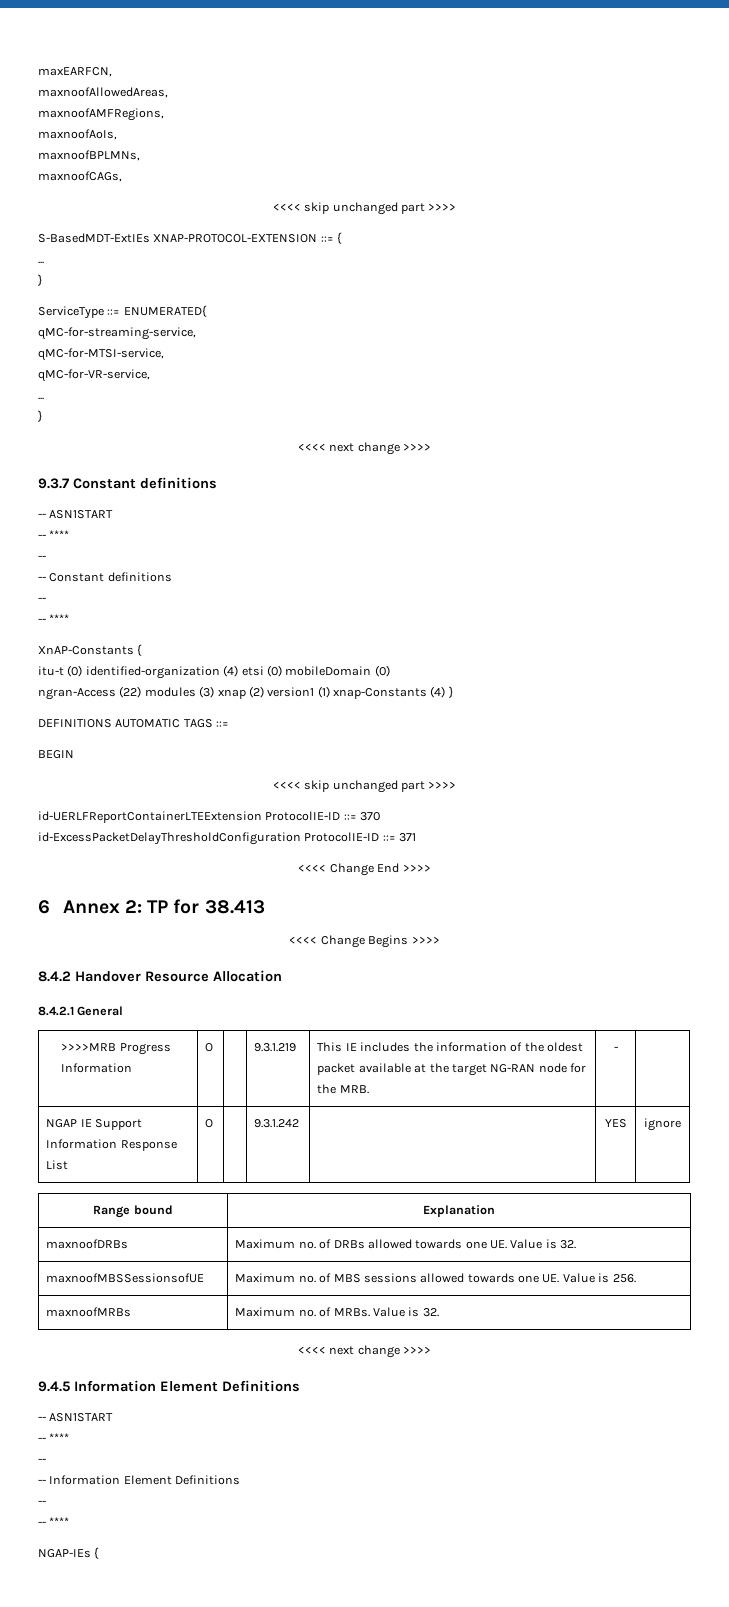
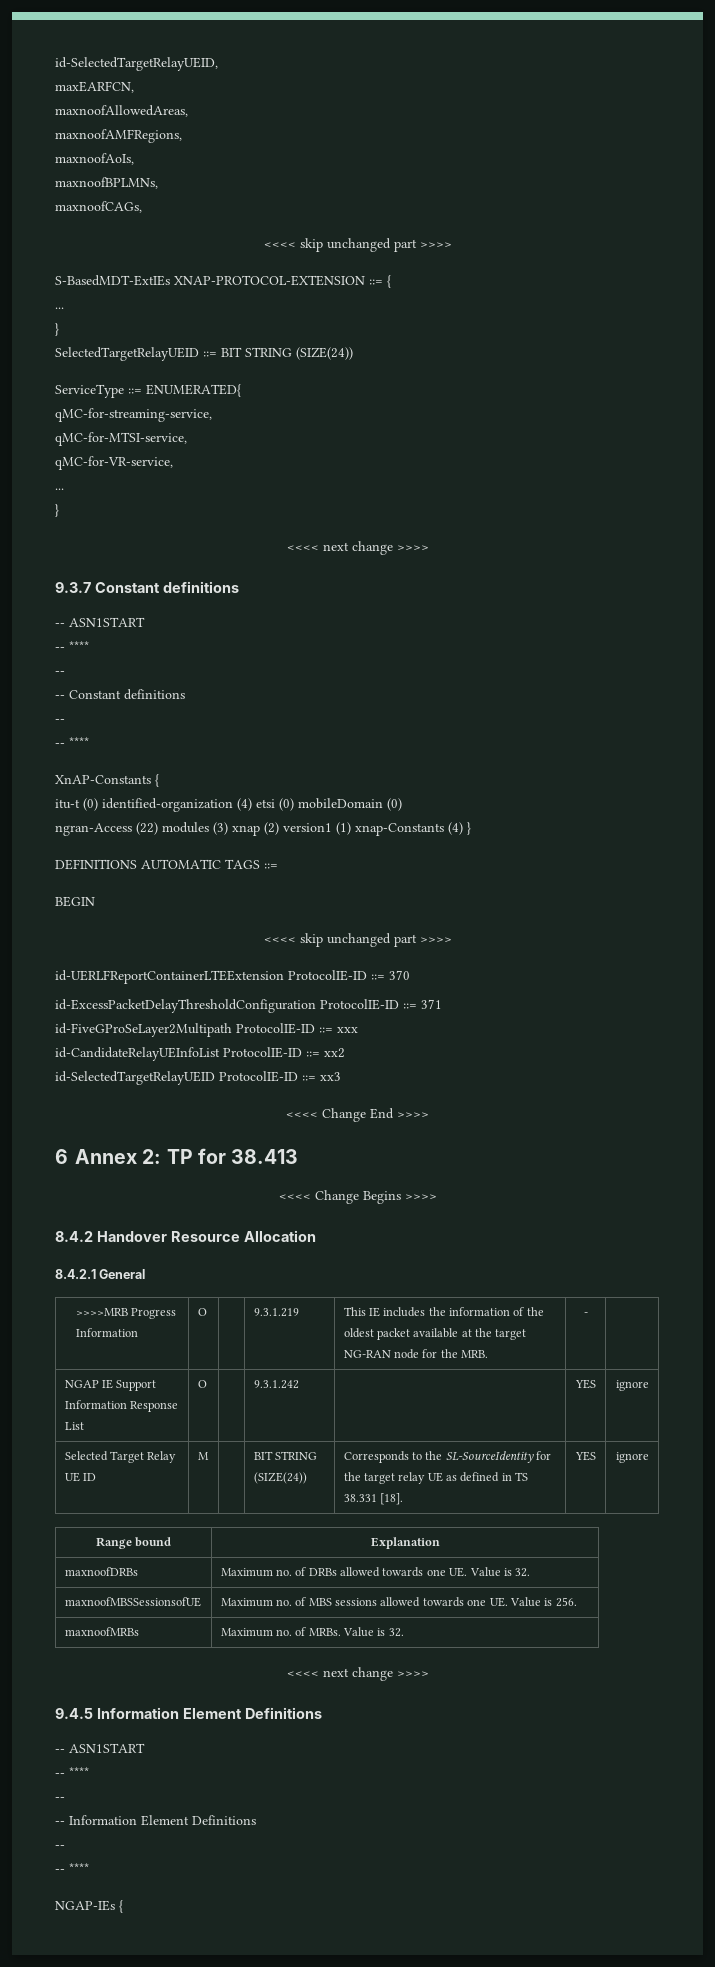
(38, 72) none -> [55,57,218,71] id-SelectedTargetRelayUEID, //
(42, 280) none -> [55,347,353,361] // SelectedTargetRelayUEID ::= BIT STRING (SIZE(24))
(417, 837) none -> [55,1023,358,1037] [55,1047,345,1061] [55,1071,341,1085] // id-FiveGProSeLayer2Multipath ProtocolIE-ID ::= xxx // id-CandidateRelayUEInfoList ProtocolIE-ID ::= xx2 // id-SelectedTargetRelayUEID ProtocolIE-ID ::= xx3
(681, 1124) none -> [64,1451,177,1463] [64,1472,96,1482] [197,1452,209,1460] [253,1451,317,1460] [253,1472,307,1484] [343,1451,552,1463] [343,1472,529,1484] [343,1493,403,1505] [574,1451,596,1461] [615,1452,649,1463] // Selected Target Relay UE ID | M | | BIT STRING (SIZE(24)) | Corresponds to the SL-SourceIdentity for the target relay UE as defined in TS 38.331 [18]. | YES | ignore

